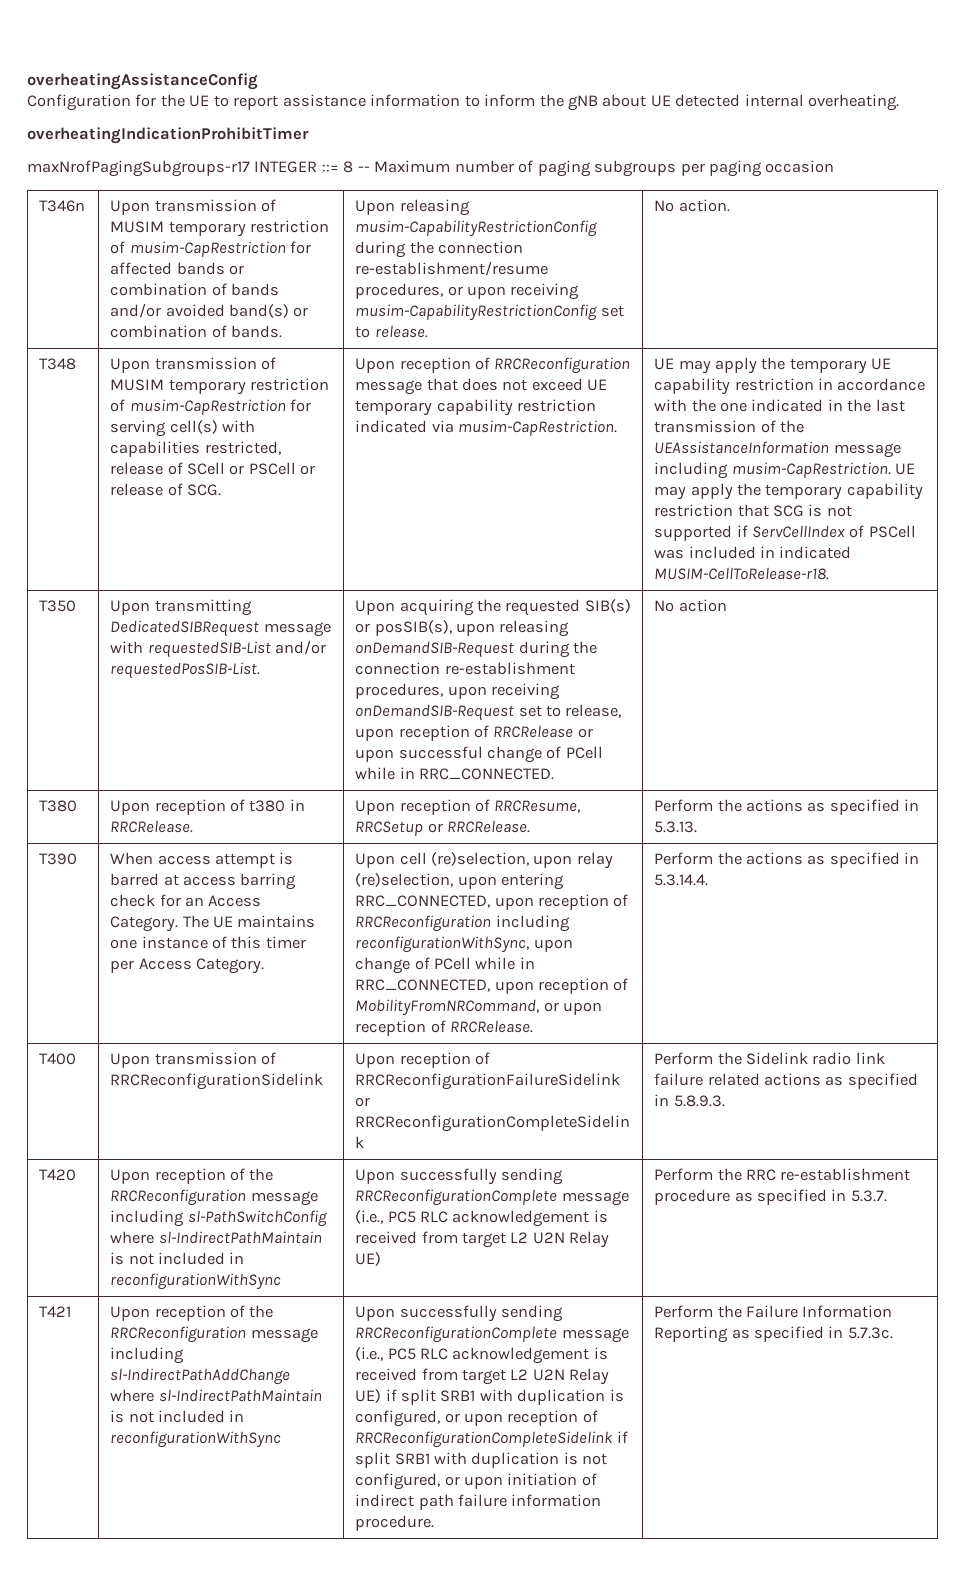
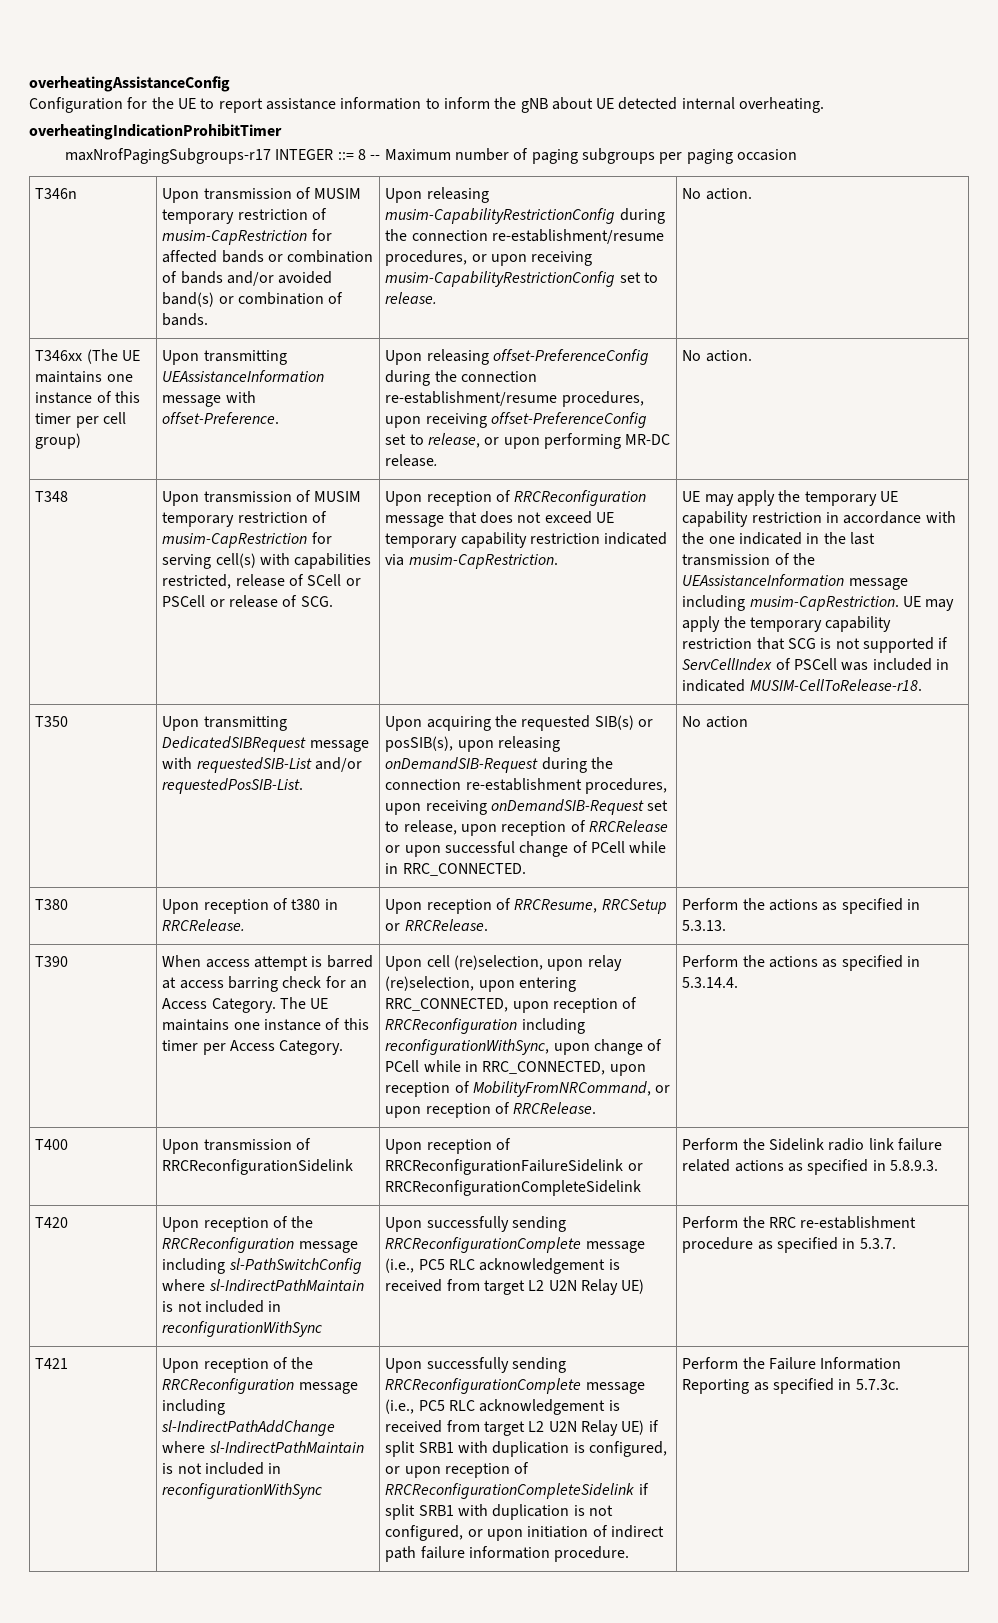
(730, 205) none -> [35,349,141,364] [35,371,133,383] [35,391,141,404] [35,412,127,428] [35,433,82,449] [162,350,287,365] [162,370,325,382] [162,391,256,407] [162,412,280,424] [385,349,650,365] [385,370,538,386] [385,391,644,407] [385,412,648,428] [385,433,671,449] [385,454,439,467] [682,350,752,362] // T346xx (The UE maintains one instance of this timer per cell group) | Upon transmitting UEAssistanceInformation message with offset-Preference. | Upon releasing offset-PreferenceConfig during the connection re-establishment/resume procedures, upon receiving offset-PreferenceConfig set to release, or upon performing MR-DC release. | No action.

